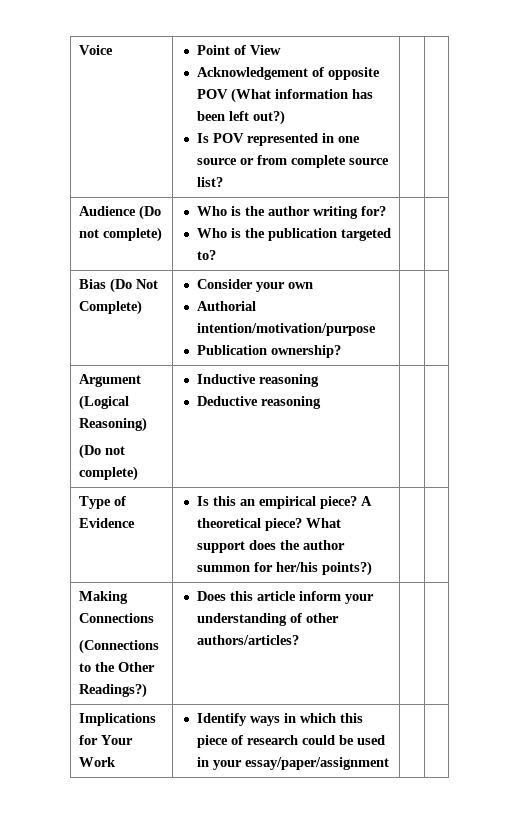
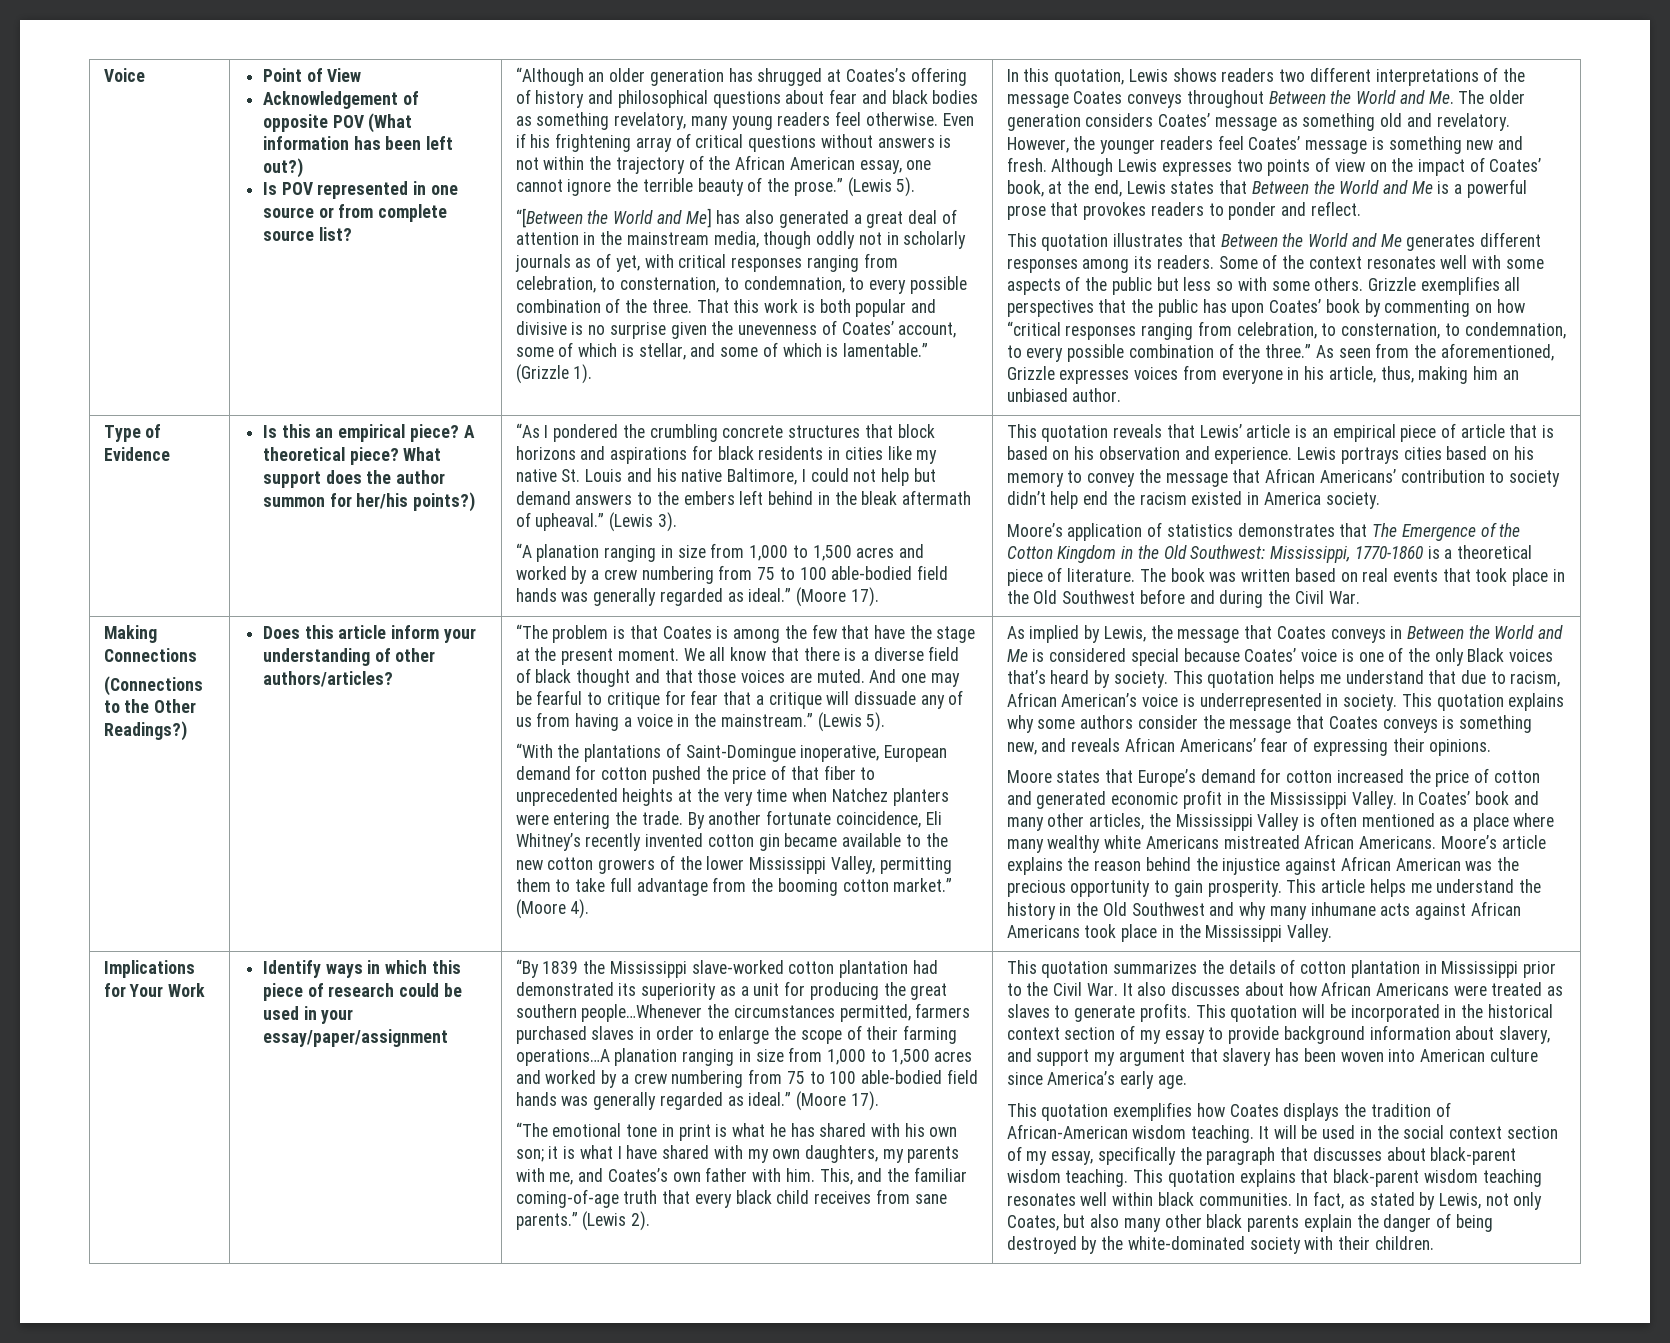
[78,205,161,220] [78,227,162,242] [196,206,386,219] [196,228,391,241] [196,250,216,260] [78,278,158,293] [78,300,142,315] [196,279,313,292] [196,301,256,311] [196,323,376,336] [196,345,341,358] [78,374,141,387] [78,395,129,410] [78,417,147,432] [78,444,125,459] [78,466,138,481] [196,374,319,387] [196,396,321,409] | // Audience (Do not complete) | Who is the author writing for? // Who is the publication targeted to? | | // Bias (Do Not Complete) | Consider your own // Authorial intention/motivation/purpose // Publication ownership? | | // Argument (Logical Reasoning) // (Do not complete) | Inductive reasoning // Deductive reasoning | | -> [515,67,967,86] [515,89,979,108] [515,111,974,130] [515,133,952,152] [515,155,932,174] [515,177,916,197] [515,208,957,228] [515,231,967,249] [514,253,898,272] [515,276,967,294] [515,298,936,317] [515,320,957,339] [515,342,928,360] [515,364,593,384] [1006,67,1525,86] [1006,90,1525,108] [1006,113,1510,131] [1006,135,1523,154] [1006,157,1542,176] [1006,179,1527,198] [1006,201,1361,220] [1006,232,1541,251] [1006,254,1544,273] [1006,276,1521,295] [1006,299,1525,317] [1006,321,1566,340] [1006,343,1554,362] [1006,365,1519,384] [1006,388,1122,402] “Although an older generation has shrugged at Coates’s offering of history and philosophical questions about fear and black bodies as something revelatory, many young readers feel otherwise. Even if his frightening array of critical questions without answers is not within the trajectory of the African American essay, one cannot ignore the terrible beauty of the prose.” (Lewis 5). // “[Between the World and Me] has also generated a great deal of attention in the mainstream media, though oddly not in scholarly journals as of yet, with critical responses ranging from celebration, to consternation, to condemnation, to every possible combination of the three. That this work is both popular and divisive is no surprise given the unevenness of Coates’ account, some of which is stellar, and some of which is lamentable.” (Grizzle 1). | In this quotation, Lewis shows readers two different interpretations of the message Coates conveys throughout Between the World and Me. The older generation considers Coates’ message as something old and revelatory. However, the younger readers feel Coates’ message is something new and fresh. Although Lewis expresses two points of view on the impact of Coates’ book, at the end, Lewis states that Between the World and Me is a powerful prose that provokes readers to ponder and reflect. // This quotation illustrates that Between the World and Me generates different responses among its readers. Some of the context resonates well with some aspects of the public but less so with some others. Grizzle exemplifies all perspectives that the public has upon Coates’ book by commenting on how “critical responses ranging from celebration, to consternation, to condemnation, to every possible combination of the three.” As seen from the aforementioned, Grizzle expresses voices from everyone in his article, thus, making him an unbiased author.
(372, 568) | -> [515,423,935,442] [515,445,938,464] [515,468,936,486] [515,490,971,505] [515,512,677,532] [515,543,924,562] [515,565,948,584] [515,587,879,607] [1006,423,1555,442] [1006,446,1534,464] [1006,468,1560,487] [1006,491,1380,509] [1006,522,1521,541] [1006,545,1532,563] [1006,567,1565,586] [1006,589,1360,608] “As I pondered the crumbling concrete structures that block horizons and aspirations for black residents in cities like my native St. Louis and his native Baltimore, I could not help but demand answers to the embers left behind in the bleak aftermath of upheaval.” (Lewis 3). // “A planation ranging in size from 1,000 to 1,500 acres and worked by a crew numbering from 75 to 100 able-bodied field hands was generally regarded as ideal.” (Moore 17). | This quotation reveals that Lewis’ article is an empirical piece of article that is based on his observation and experience. Lewis portrays cities based on his memory to convey the message that African Americans’ contribution to society didn’t help end the racism existed in America society. // Moore’s application of statistics demonstrates that The Emergence of the Cotton Kingdom in the Old Southwest: Mississippi, 1770-1860 is a theoretical piece of literature. The book was written based on real events that took place in the Old Southwest before and during the Civil War.
(299, 640) | -> [515,624,976,643] [515,646,960,665] [515,668,960,687] [515,690,964,709] [515,712,886,732] [515,743,948,762] [515,765,876,784] [515,788,949,806] [515,810,942,829] [515,833,948,851] [515,855,952,874] [515,877,953,896] [515,899,590,919] [1006,625,1564,643] [1006,647,1554,666] [1006,670,1561,688] [1006,692,1565,711] [1006,715,1532,733] [1006,737,1492,756] [1006,768,1540,787] [1006,790,1539,809] [1006,812,1555,831] [1006,834,1546,853] [1006,856,1519,875] [1006,879,1541,897] [1006,901,1521,920] [1006,924,1333,942] “The problem is that Coates is among the few that have the stage at the present moment. We all know that there is a diverse field of black thought and that those voices are muted. And one may be fearful to critique for fear that a critique will dissuade any of us from having a voice in the mainstream.” (Lewis 5). // “With the plantations of Saint-Domingue inoperative, European demand for cotton pushed the price of that fiber to unprecedented heights at the very time when Natchez planters were entering the trade. By another fortunate coincidence, Eli Whitney’s recently invented cotton gin became available to the new cotton growers of the lower Mississippi Valley, permitting them to take full advantage from the booming cotton market.” (Moore 4). | As implied by Lewis, the message that Coates conveys in Between the World and Me is considered special because Coates’ voice is one of the only Black voices that’s heard by society. This quotation helps me understand that due to racism, African American’s voice is underrepresented in society. This quotation explains why some authors consider the message that Coates conveys is something new, and reveals African Americans’ fear of expressing their opinions. // Moore states that Europe’s demand for cotton increased the price of cotton and generated economic profit in the Mississippi Valley. In Coates’ book and many other articles, the Mississippi Valley is often mentioned as a place where many wealthy white Americans mistreated African Americans. Moore’s article explains the reason behind the injustice against African American was the precious opportunity to gain prosperity. This article helps me understand the history in the Old Southwest and why many inhumane acts against African Americans took place in the Mississippi Valley.
(389, 763) | -> [515,959,938,978] [515,981,948,1000] [515,1003,971,1022] [515,1025,957,1044] [515,1047,973,1066] [515,1069,978,1088] [515,1091,879,1111] [515,1122,958,1141] [515,1145,960,1163] [515,1167,967,1185] [515,1189,947,1208] [515,1211,651,1231] [1006,959,1556,978] [1006,981,1564,996] [1006,1003,1553,1022] [1006,1025,1550,1044] [1006,1048,1538,1066] [1006,1071,1187,1089] [1006,1102,1451,1121] [1006,1124,1558,1143] [1006,1146,1517,1165] [1006,1169,1542,1187] [1006,1191,1543,1210] [1006,1213,1493,1232] [1006,1236,1434,1254] “By 1839 the Mississippi slave-worked cotton plantation had demonstrated its superiority as a unit for producing the great southern people…Whenever the circumstances permitted, farmers purchased slaves in order to enlarge the scope of their farming operations…A planation ranging in size from 1,000 to 1,500 acres and worked by a crew numbering from 75 to 100 able-bodied field hands was generally regarded as ideal.” (Moore 17). // “The emotional tone in print is what he has shared with his own son; it is what I have shared with my own daughters, my parents with me, and Coates’s own father with him. This, and the familiar coming-of-age truth that every black child receives from sane parents.” (Lewis 2). | This quotation summarizes the details of cotton plantation in Mississippi prior to the Civil War. It also discusses about how African Americans were treated as slaves to generate profits. This quotation will be incorporated in the historical context section of my essay to provide background information about slavery, and support my argument that slavery has been woven into American culture since America’s early age. // This quotation exemplifies how Coates displays the tradition of African-American wisdom teaching. It will be used in the social context section of my essay, specifically the paragraph that discusses about black-parent wisdom teaching. This quotation explains that black-parent wisdom teaching resonates well within black communities. In fact, as stated by Lewis, not only Coates, but also many other black parents explain the danger of being destroyed by the white-dominated society with their children.

